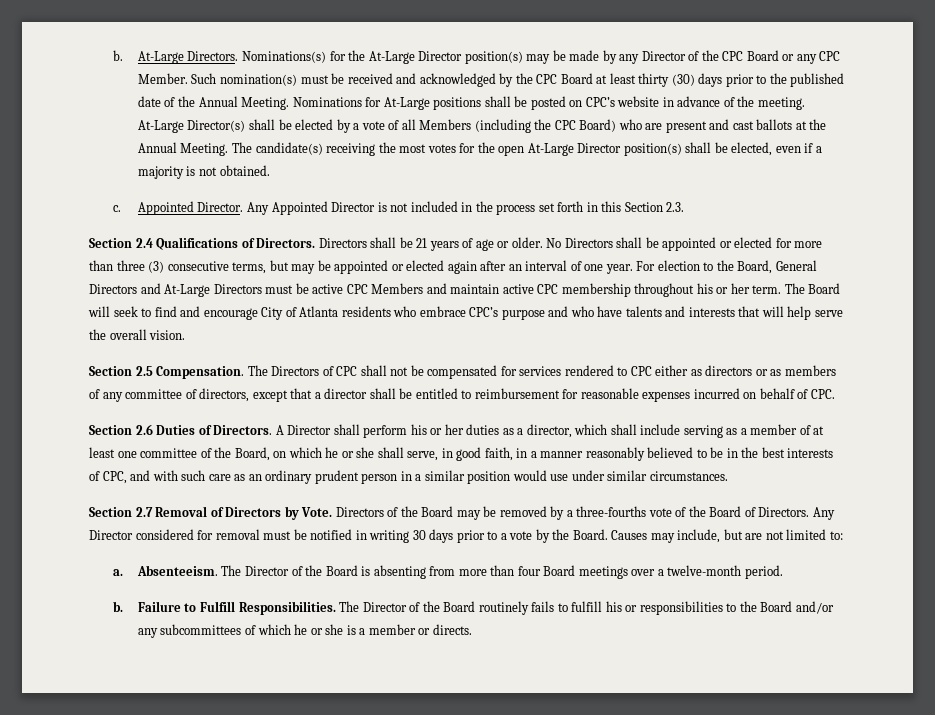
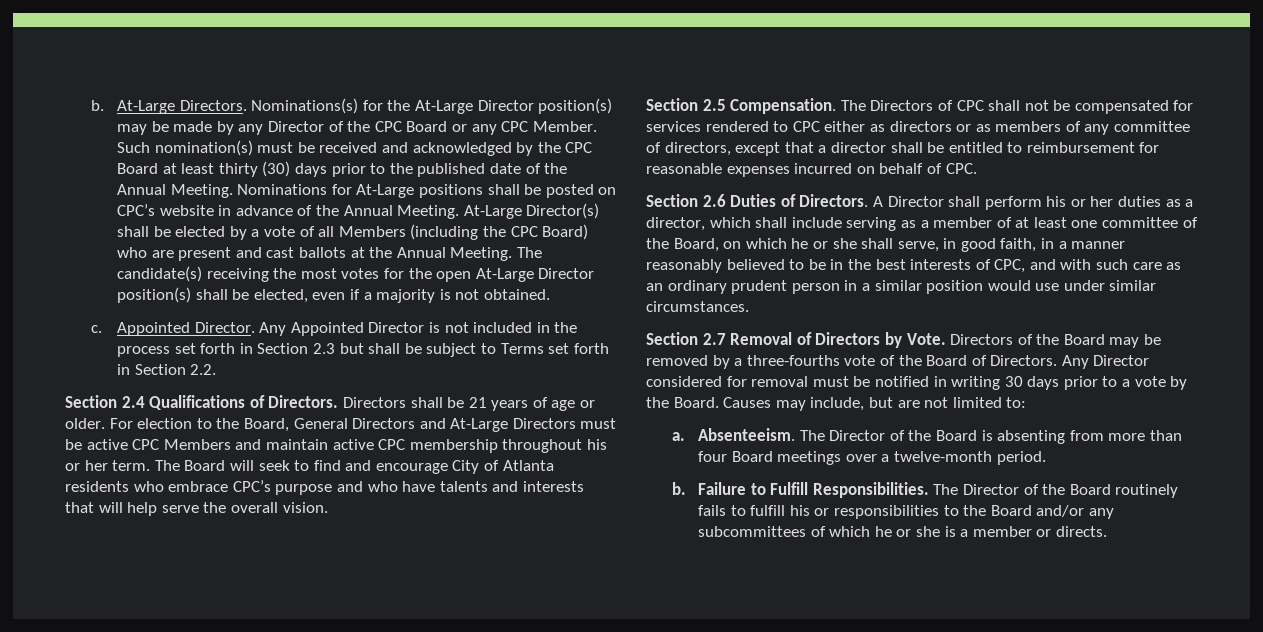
[757,97,805,110] meeting. -> [343,205,460,219] Annual Meeting.
[601,201,685,212] this Section 2.3. -> [257,343,609,357] [117,364,217,375] Section 2.3 but shall be subject to Terms set forth in Section 2.2.
[546,237,823,251] [89,260,633,274] No Directors shall be appointed or elected for more than three (3) consecutive terms, but may be appointed or elected again after an interval of one year. -> (105, 423) none

